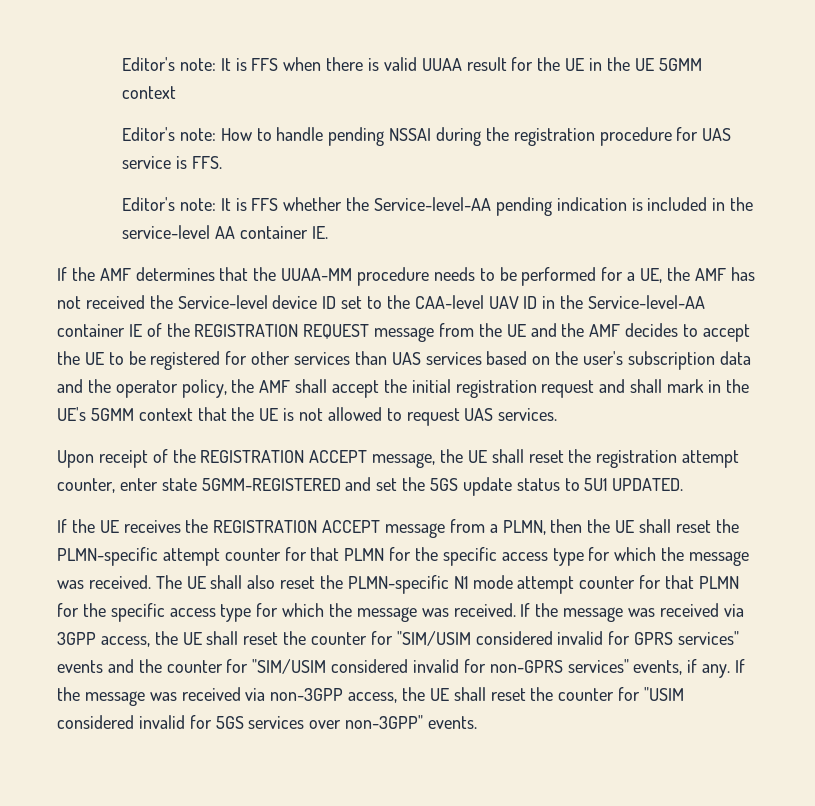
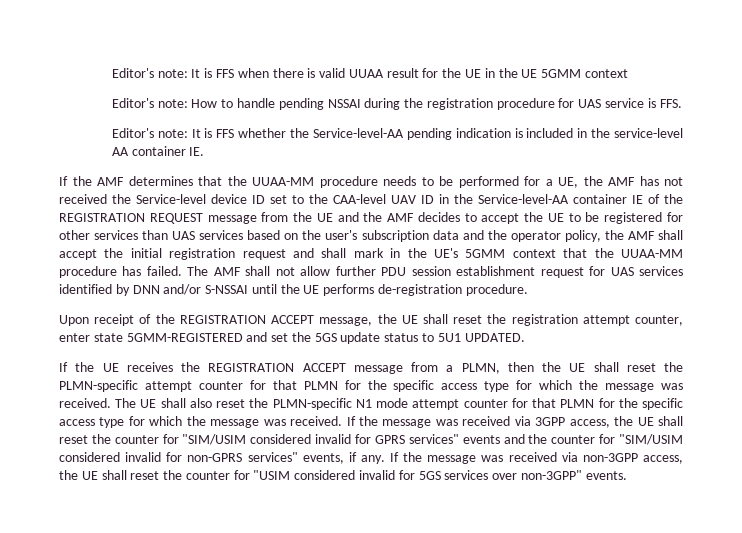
[259,407,558,426] UE is not allowed to request UAS services. -> [620,249,683,258] [59,266,683,278] [59,284,528,296] UUAA-MM procedure has failed. The AMF shall not allow further PDU session establishment request for UAS services identified by DNN and/or S-NSSAI until the UE performs de-registration procedure.

